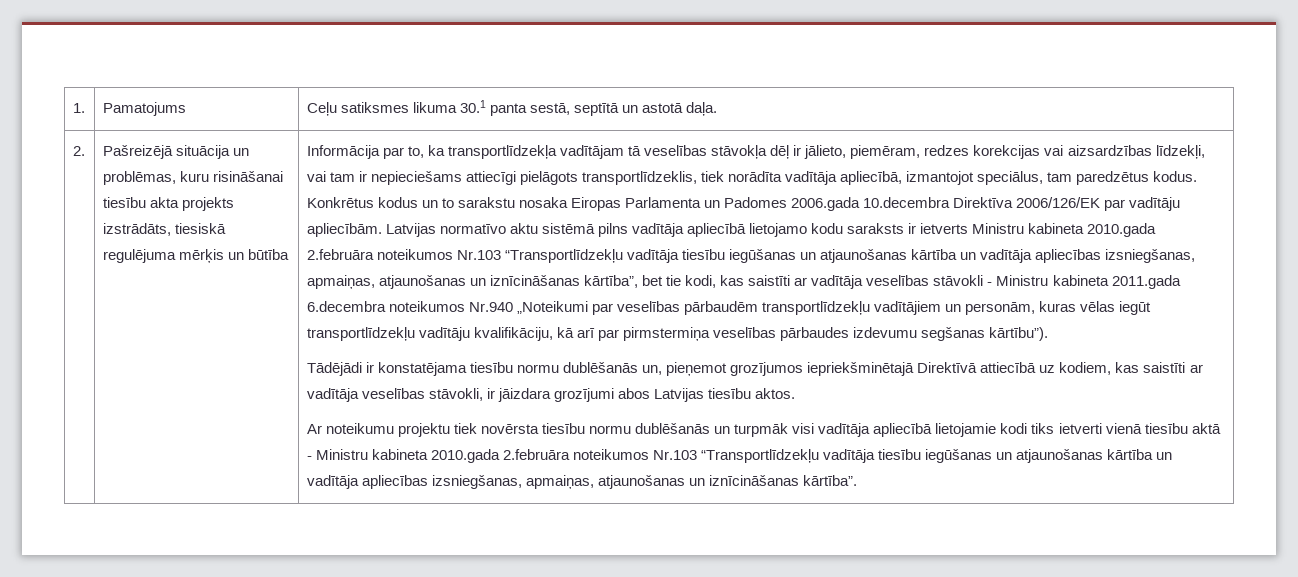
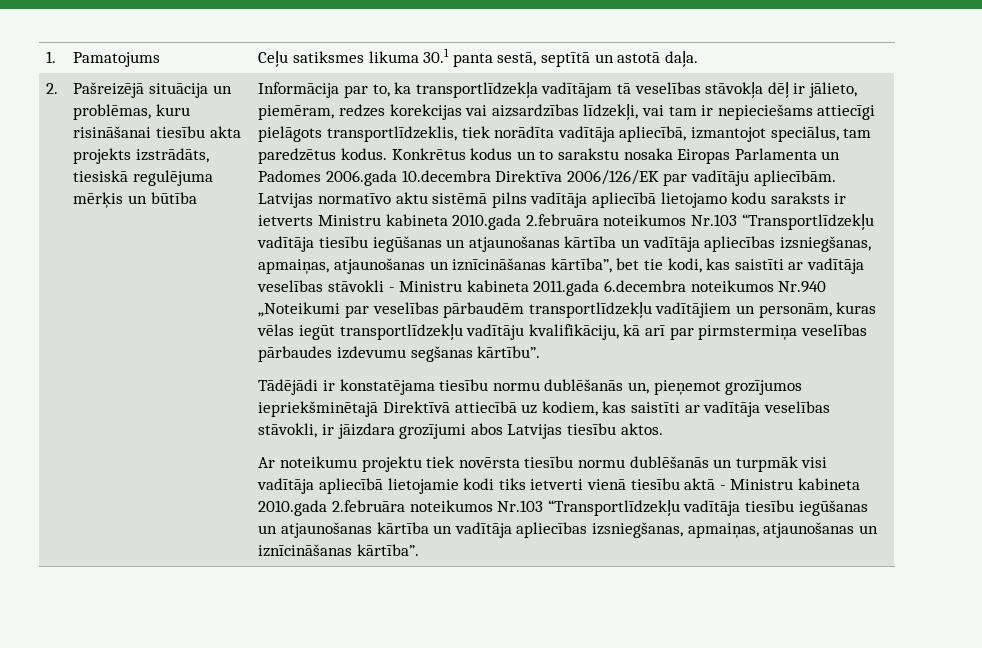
[989,327,1049,341] kārtību”). -> [477,346,541,358] kārtību”.

